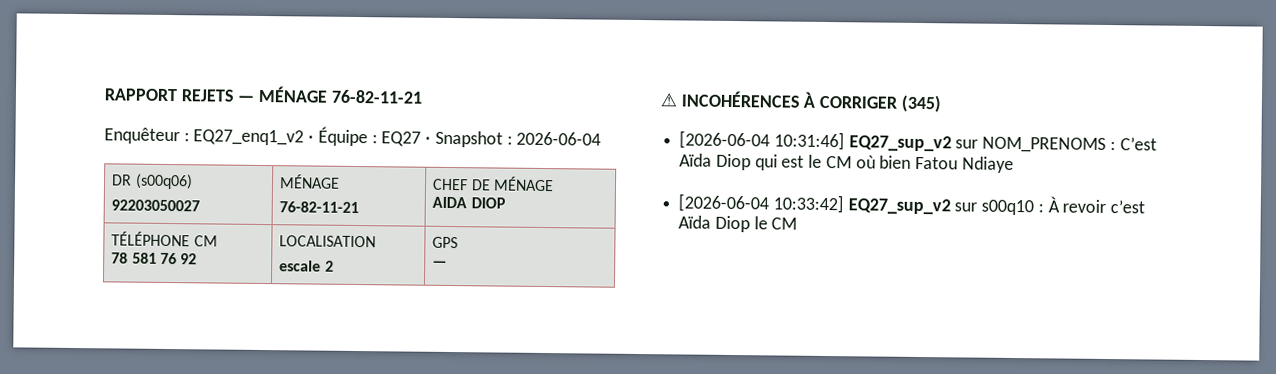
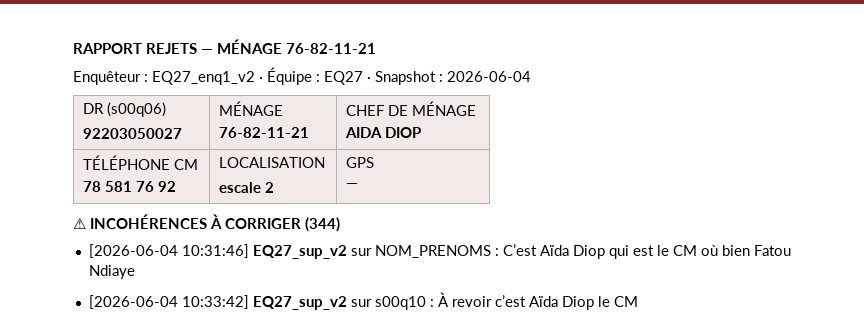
[900,94,941,113] (345) -> [305,217,340,232] (344)

